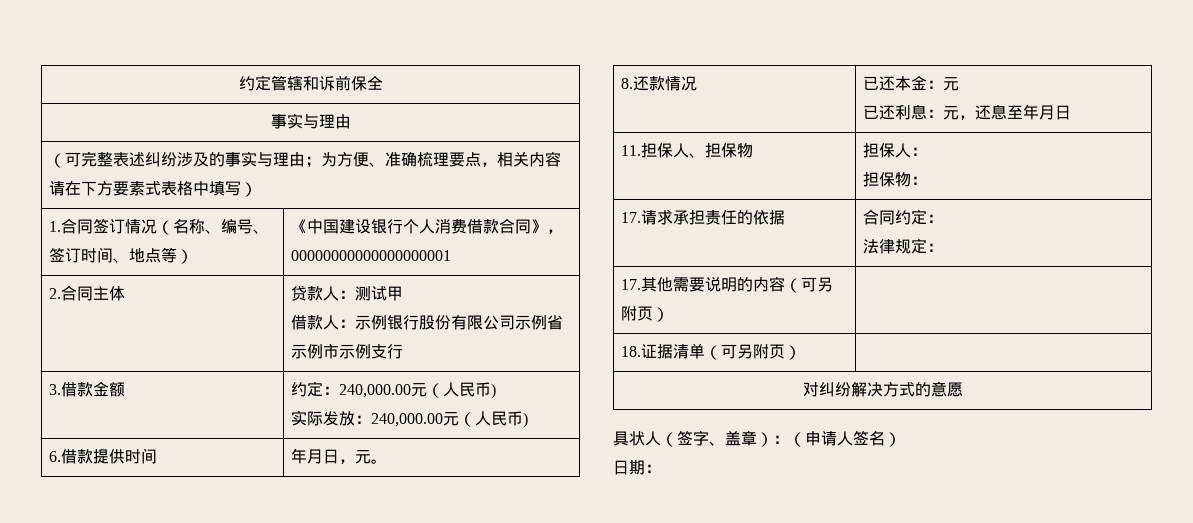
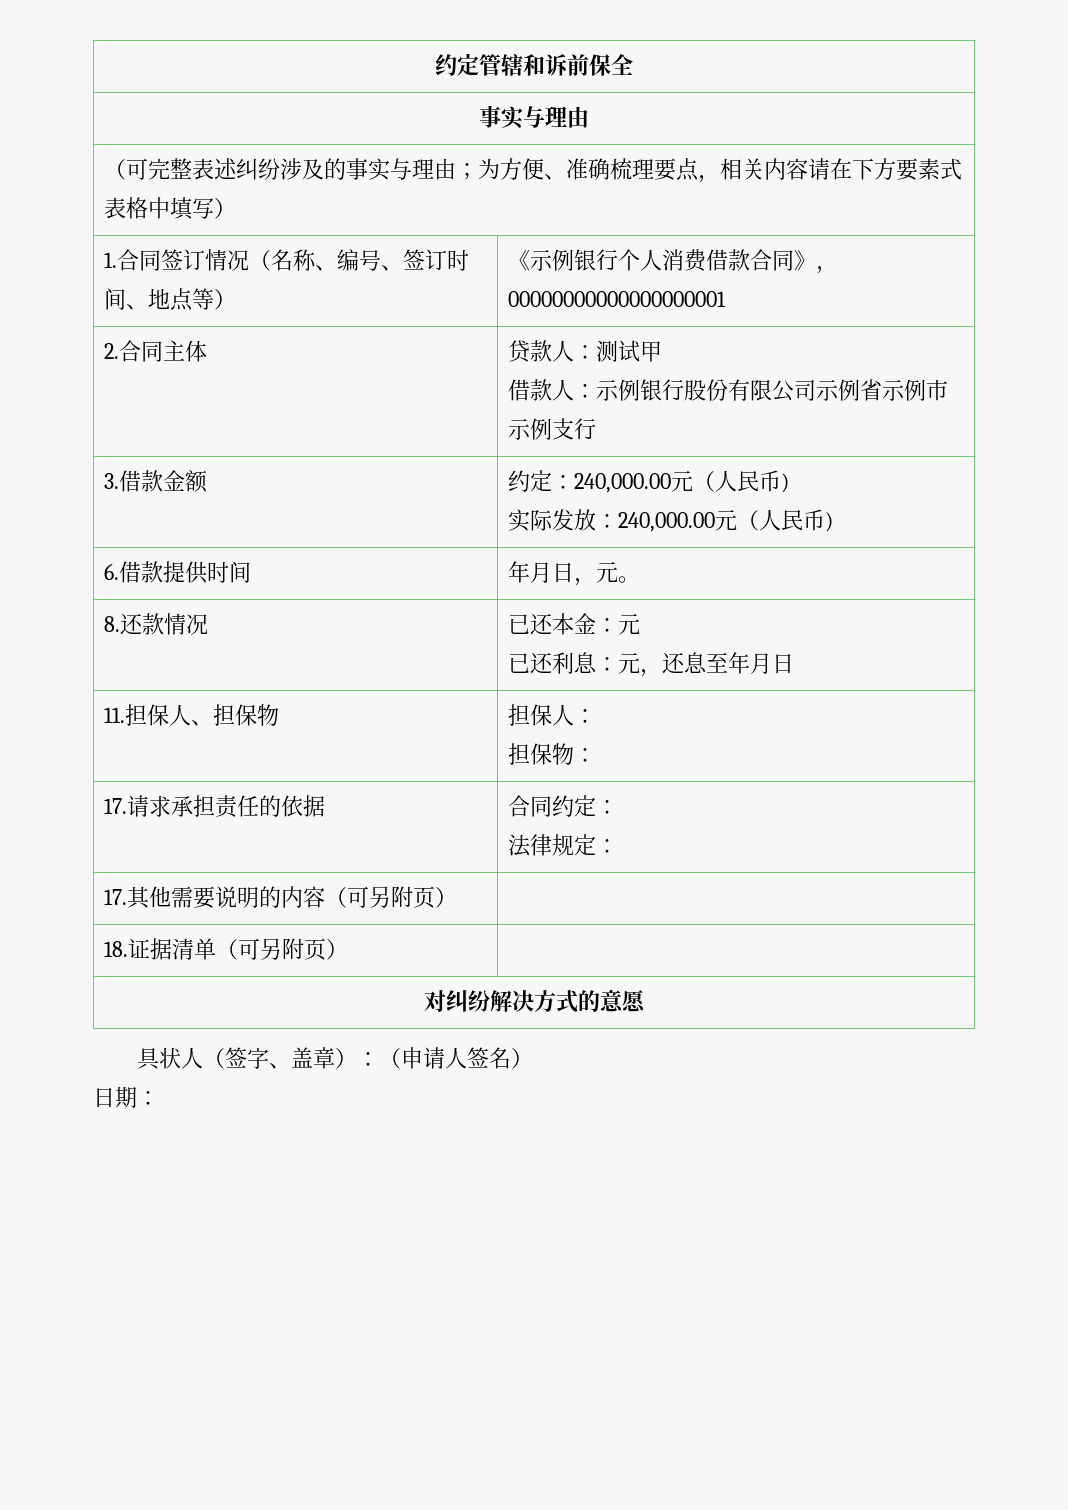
[306,219,371,234] 中国建设 -> [529,249,574,271] 示例

